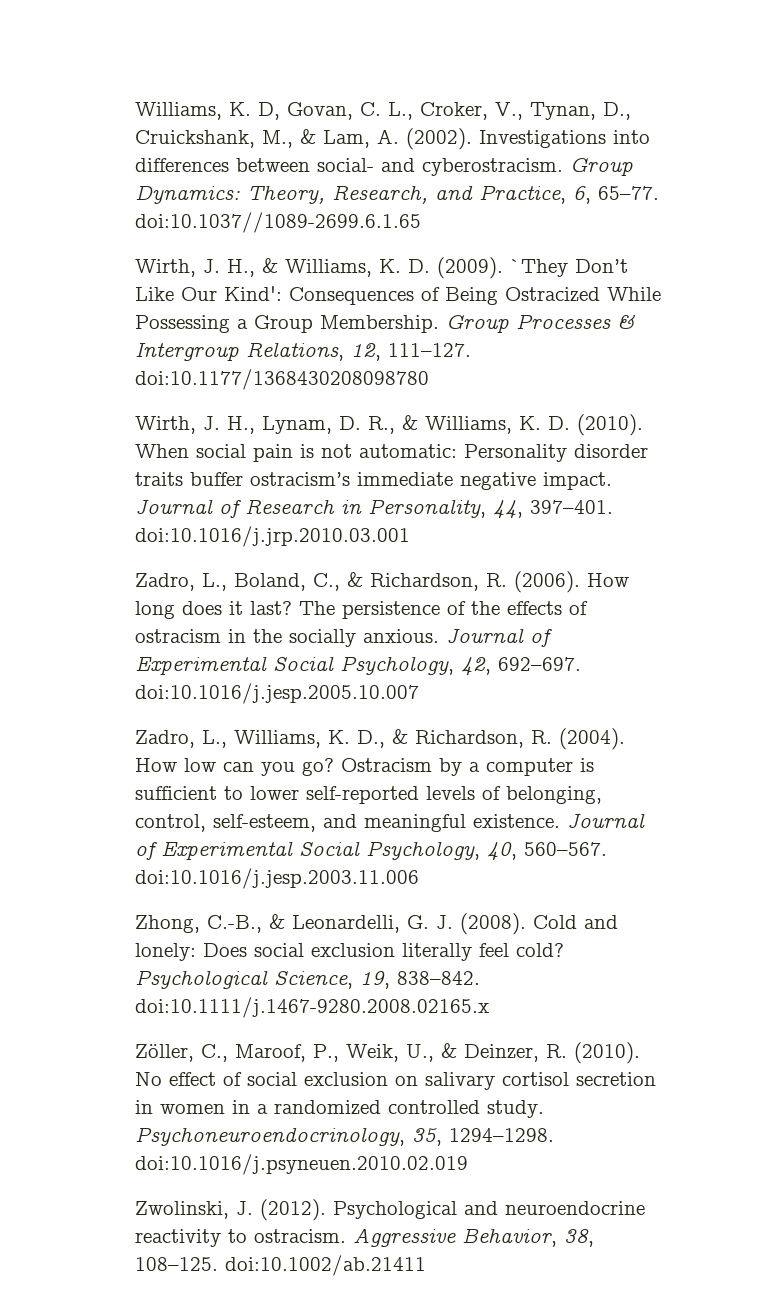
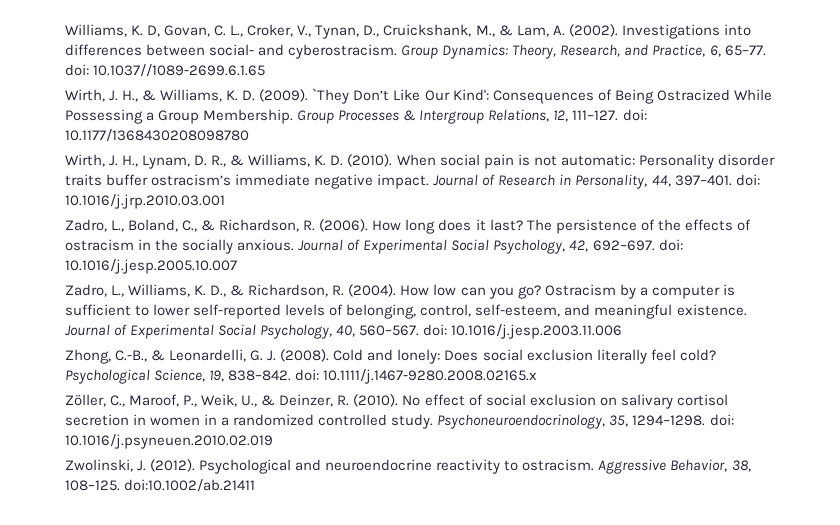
[134,212,421,233] doi:10.1037//1089-2699.6.1.65 -> [64,64,266,77] doi: 10.1037//1089-2699.6.1.65
[134,369,429,390] doi:10.1177/1368430208098780 -> [622,109,647,121] [64,129,249,142] doi: 10.1177/1368430208098780
[134,526,410,547] doi:10.1016/j.jrp.2010.03.001 -> [735,174,760,186] [64,194,225,209] doi: 10.1016/j.jrp.2010.03.001
[134,683,419,704] doi:10.1016/j.jesp.2005.10.007 -> [658,239,683,251] [64,259,237,274] doi: 10.1016/j.jesp.2005.10.007
[134,868,419,889] doi:10.1016/j.jesp.2003.11.006 -> [423,324,623,339] doi: 10.1016/j.jesp.2003.11.006
[134,997,489,1018] doi:10.1111/j.1467-9280.2008.02165.x -> [295,369,538,384] doi: 10.1111/j.1467-9280.2008.02165.x
[134,1154,468,1175] doi:10.1016/j.psyneuen.2010.02.019 -> [709,414,734,426] [64,434,273,449] doi: 10.1016/j.psyneuen.2010.02.019

